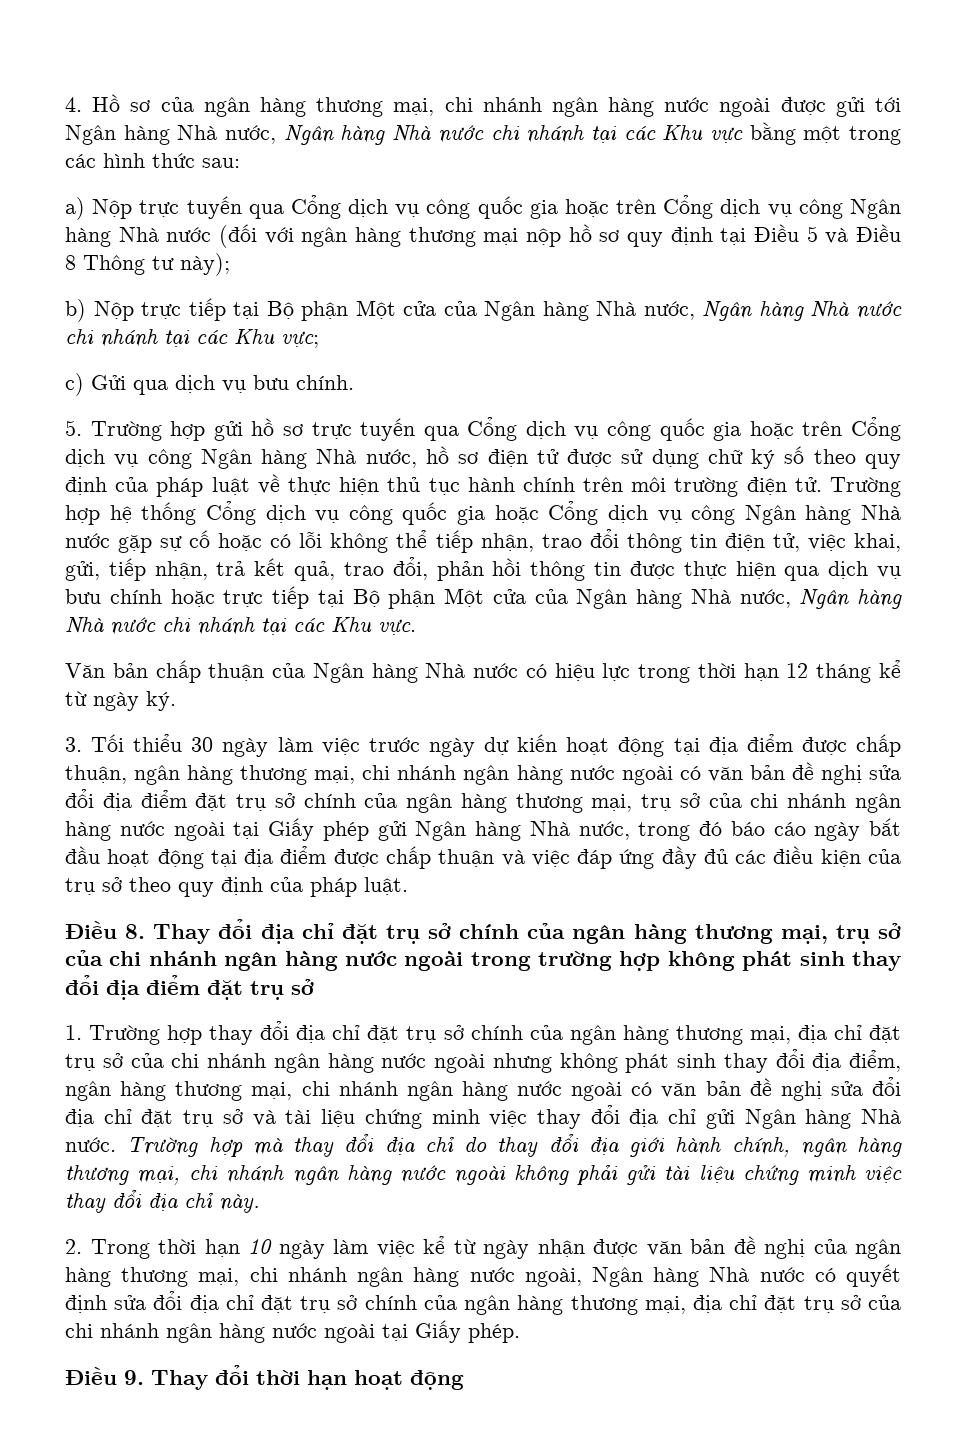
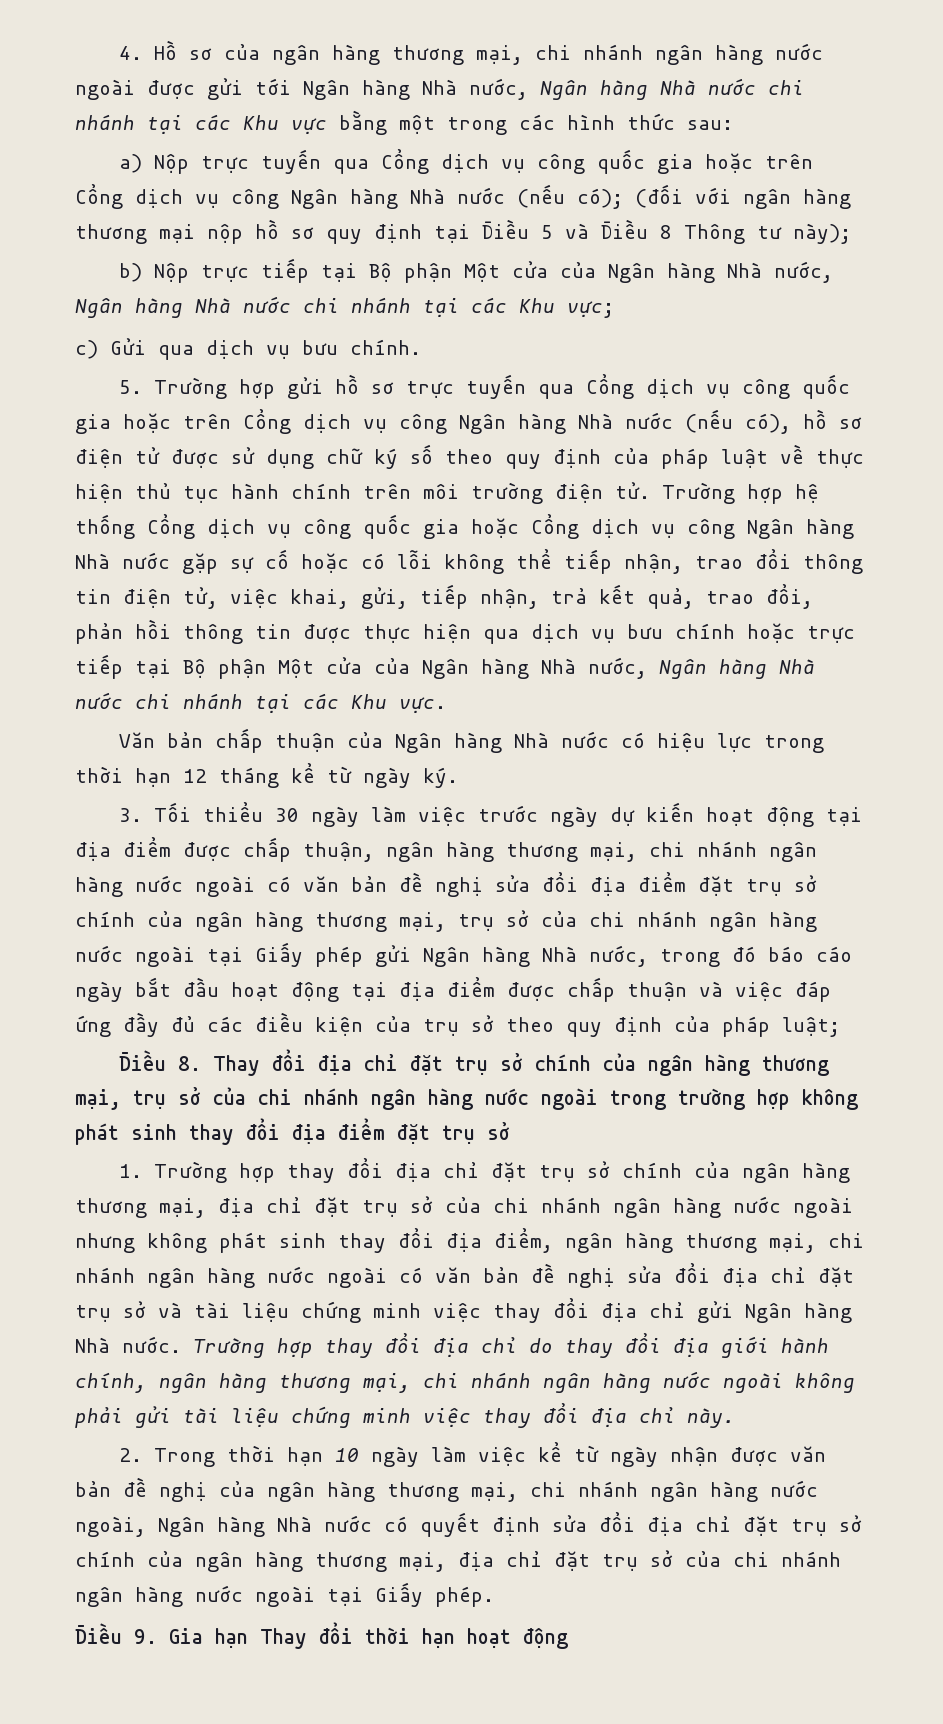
(212, 234) none -> [517,184,623,209] (nếu có);
[365,449,417,468] nước, -> [625,409,791,434] nước (nếu có),
[364,877,408,895] luật. -> [782,1017,840,1037] luật;
[252,1138,283,1155] mà -> (313, 1348) none
(144, 1377) none -> [169,1628,248,1648] Gia hạn

